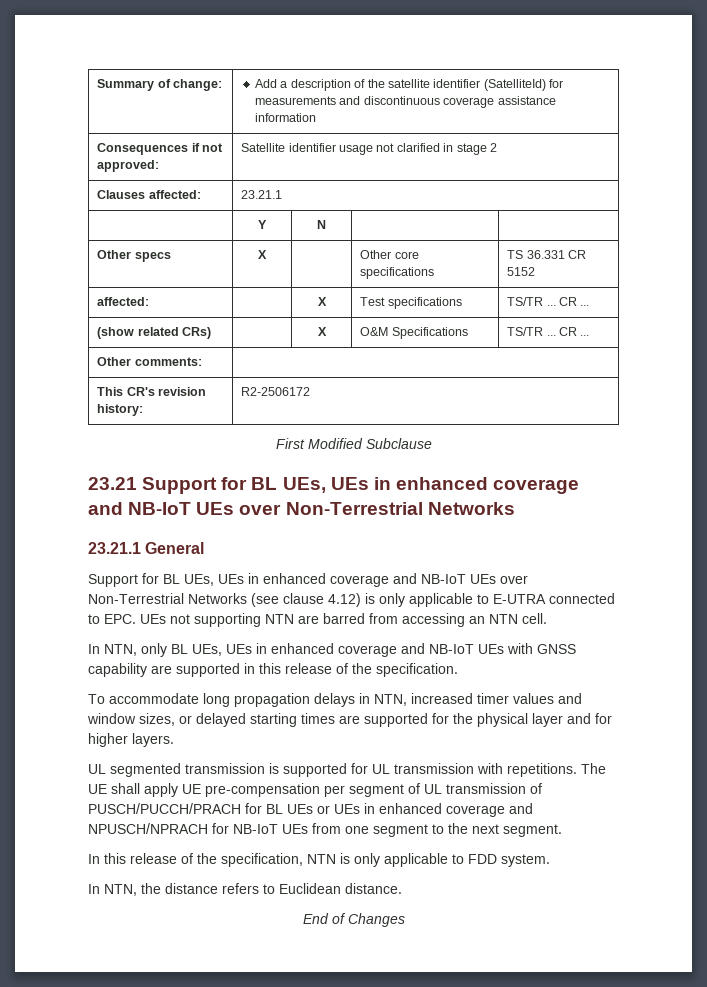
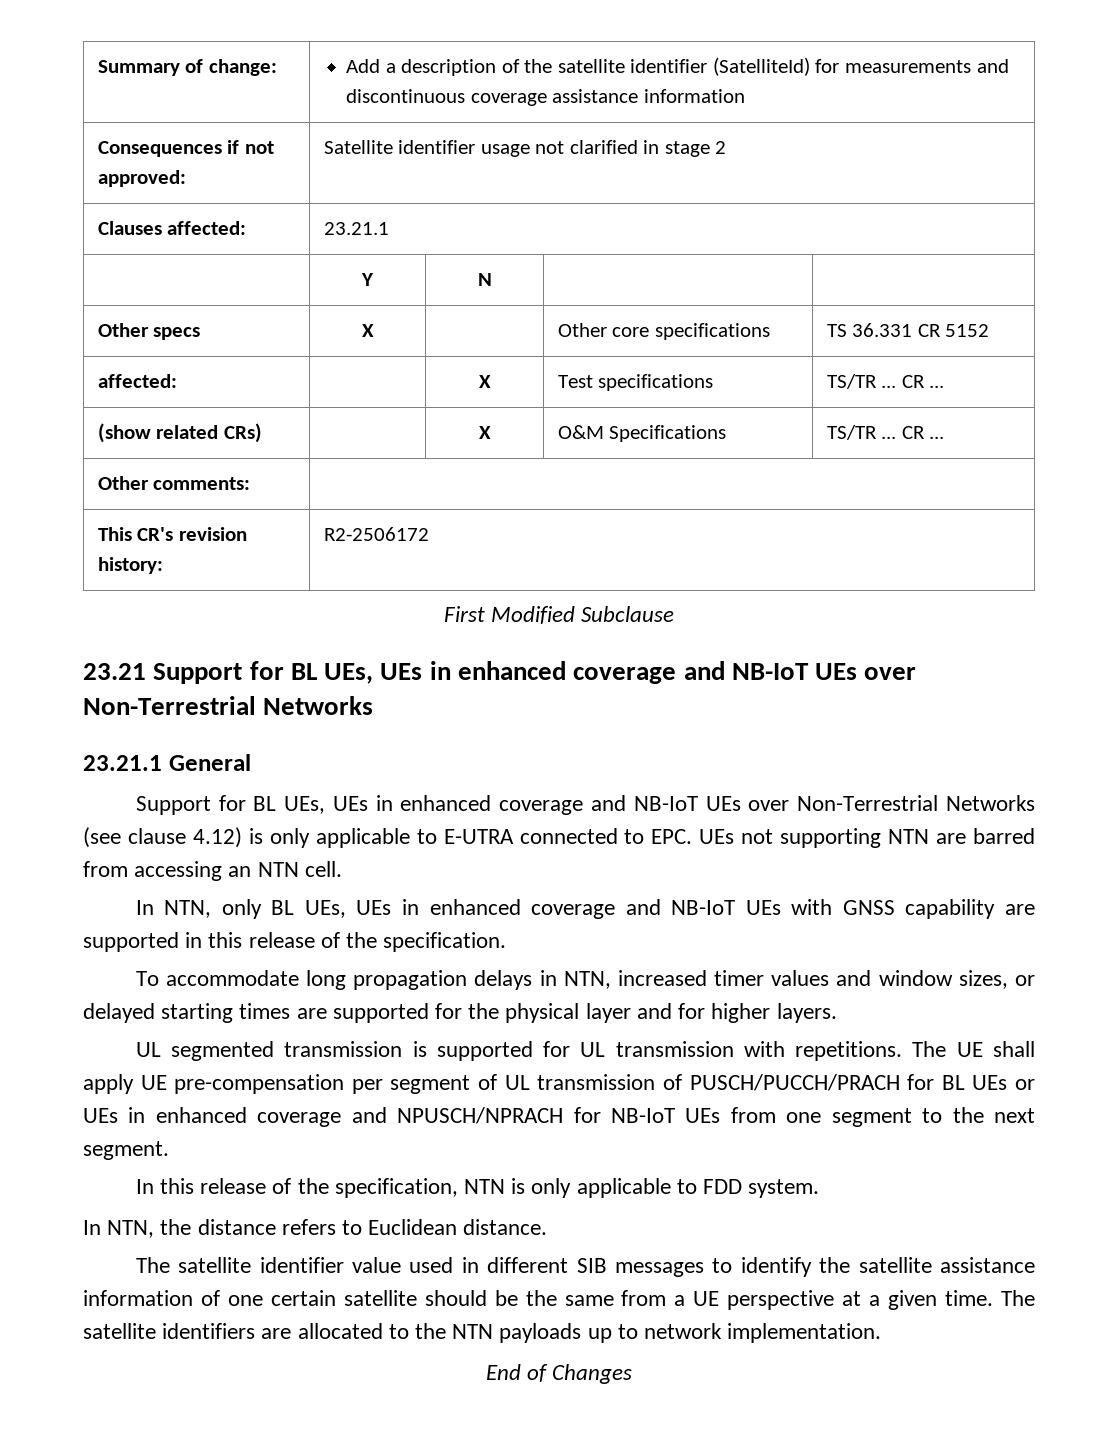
(402, 888) none -> [135,1257,1035,1277] [83,1290,1036,1310] [83,1323,882,1343] // The satellite identifier value used in different SIB messages to identify the satellite assistance information of one certain satellite should be the same from a UE perspective at a given time. The satellite identifiers are allocated to the NTN payloads up to network implementation.

